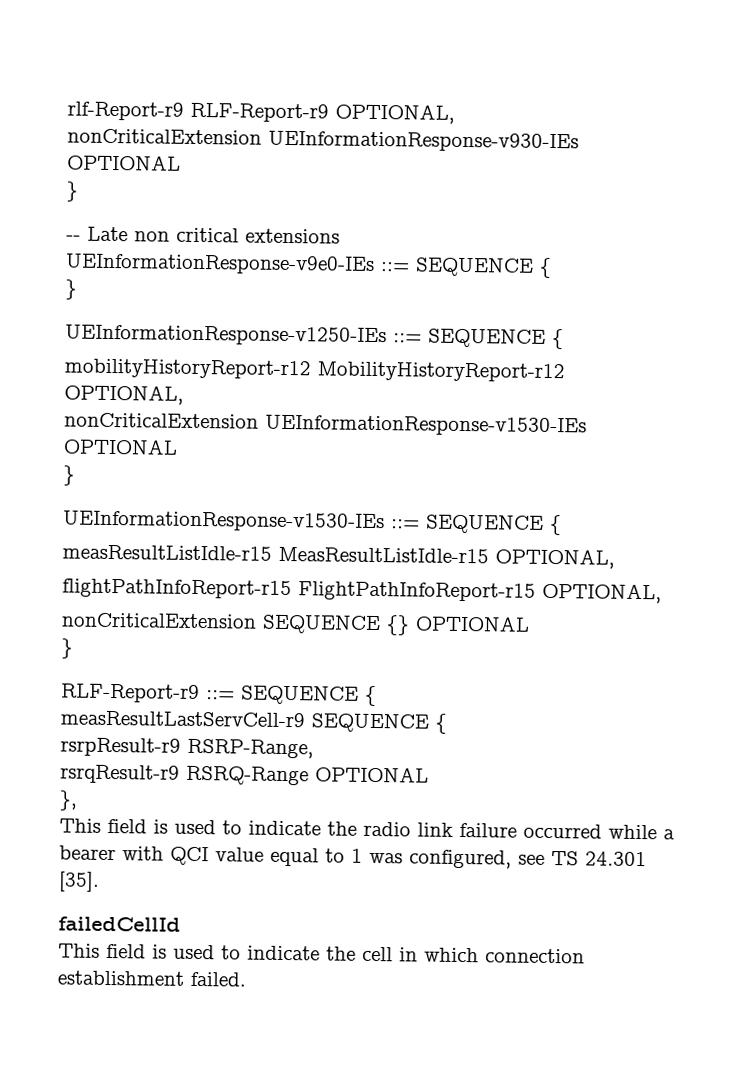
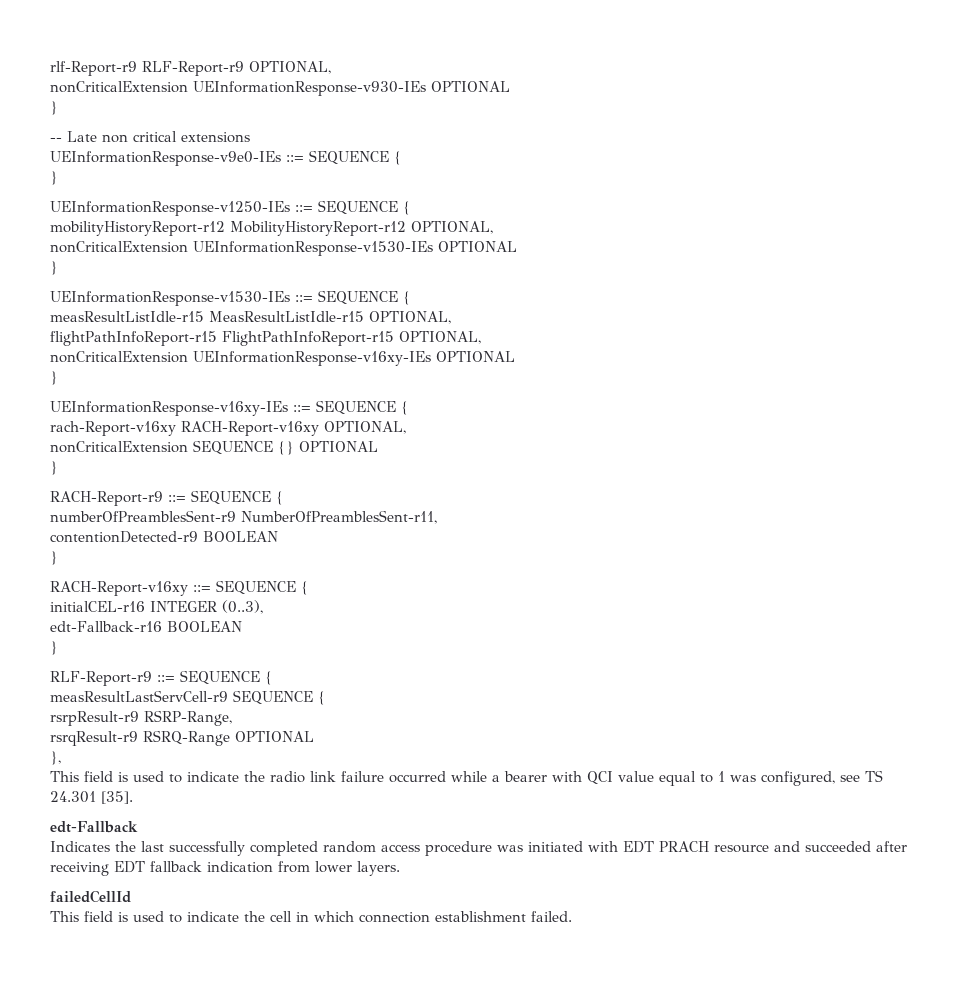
(662, 593) none -> [50,351,515,366] [50,371,58,385] [50,400,409,416] [50,421,406,436] // nonCriticalExtension UEInformationResponse-v16xy-IEs OPTIONAL // } // UEInformationResponse-v16xy-IEs ::= SEQUENCE { // rach-Report-v16xy RACH-Report-v16xy OPTIONAL,
(73, 648) none -> [50,490,284,506] [50,510,437,524] [50,531,278,543] [50,551,58,565] [50,580,309,596] [50,600,263,614] [50,621,242,632] [50,641,58,655] // RACH-Report-r9 ::= SEQUENCE { // numberOfPreamblesSent-r9 NumberOfPreamblesSent-r11, // contentionDetected-r9 BOOLEAN // } // RACH-Report-v16xy ::= SEQUENCE { // initialCEL-r16 INTEGER (0..3), // edt-Fallback-r16 BOOLEAN // }
(100, 881) none -> [50,821,138,833] [50,841,907,856] [50,861,400,876] // edt-Fallback // Indicates the last successfully completed random access procedure was initiated with EDT PRACH resource and succeeded after receiving EDT fallback indication from lower layers.

